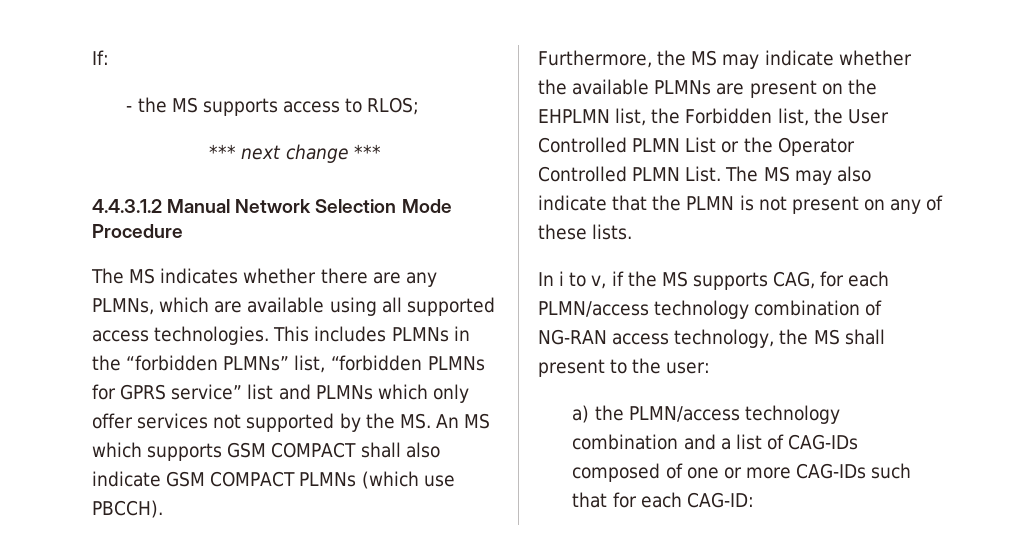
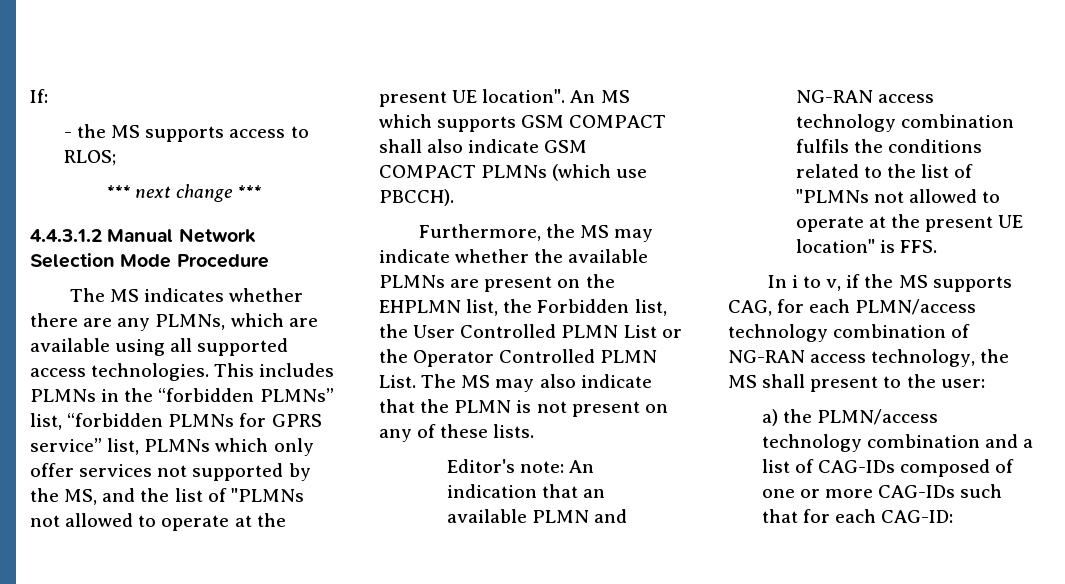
[247,384,311,400] list and -> [107,438,140,455] list,
[399,413,431,429] MS. -> [64,488,304,505] [30,513,286,531] [379,89,566,107] MS, and the list of "PLMNs not allowed to operate at the present UE location".
(633, 232) none -> [446,459,595,473] [446,484,606,498] [446,509,628,523] [795,90,935,103] [795,114,1015,132] [795,139,983,153] [795,164,974,178] [795,189,1001,203] [795,214,1024,232] [795,239,938,253] // Editor's note: An indication that an available PLMN and NG-RAN access technology combination fulfils the conditions related to the list of "PLMNs not allowed to operate at the present UE location" is FFS.

